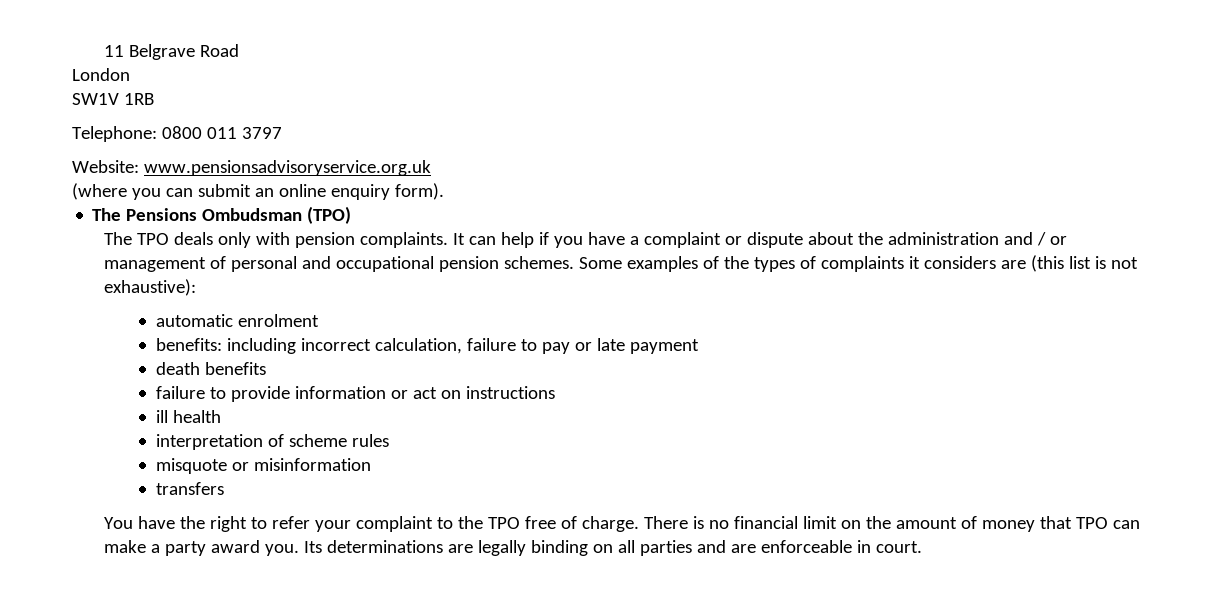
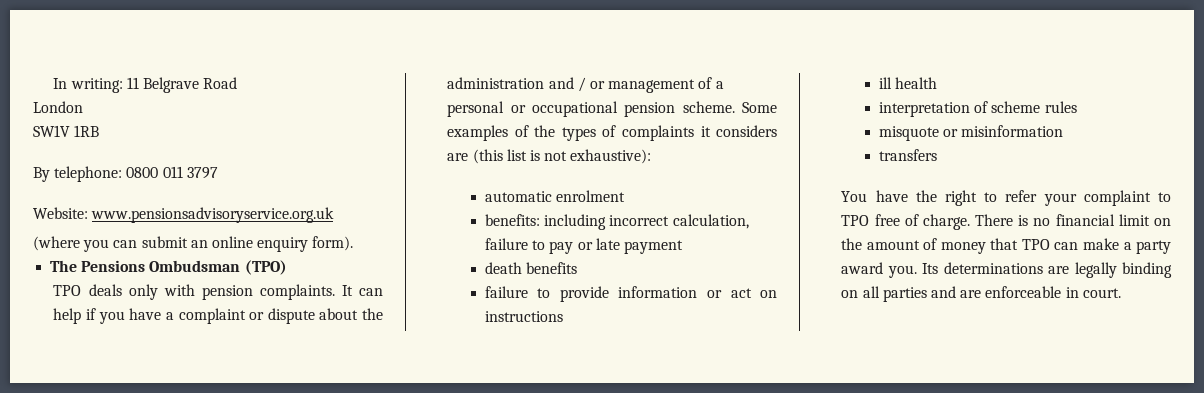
(103, 51) none -> [53,78,123,93] In writing:
[72,126,157,142] Telephone: -> [33,166,123,182] By telephone:
[103,232,132,245] The -> (287, 267) none
[230,256,331,272] personal and -> [715,81,724,89] [447,101,526,117] a personal or
[503,256,574,269] schemes. -> [682,101,735,113] scheme.
[457,516,483,529] the -> (1171, 197) none

